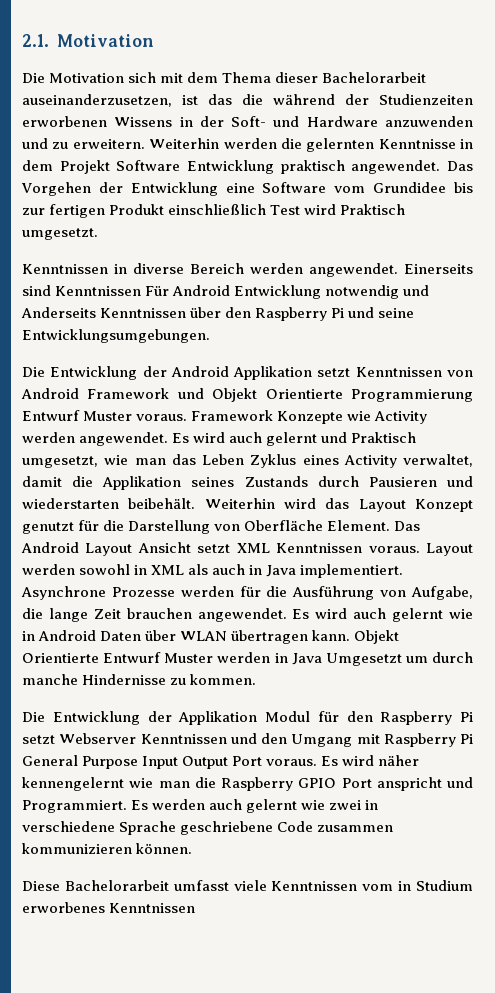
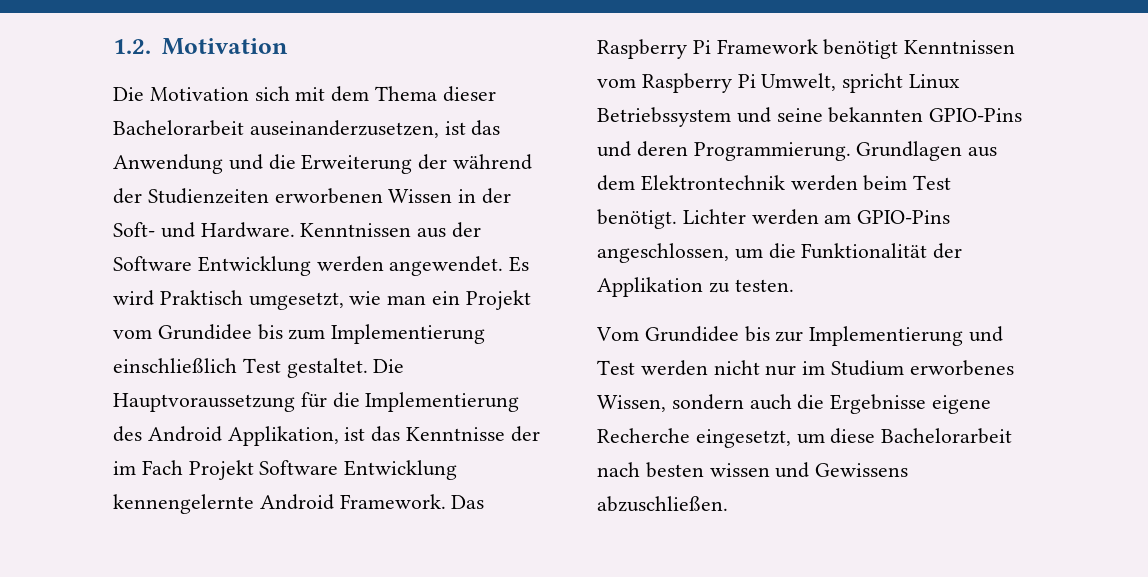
[22,34,49,47] 2.1. -> [113,39,151,54] 1.2.
[242,94,263,105] die -> [113,154,448,174] Anwendung und die Erweiterung der
[114,117,173,127] Wissens -> [388,189,453,203] Wissen
[306,116,473,127] [22,138,473,152] [22,160,473,174] [21,182,474,196] [22,204,406,218] [22,228,98,240] [22,263,473,277] [22,285,430,299] [21,307,415,321] [22,329,210,343] [22,366,473,380] [21,388,473,402] [22,410,428,424] Hardware anzuwenden und zu erweitern. Weiterhin werden die gelernten Kenntnisse in dem Projekt Software Entwicklung praktisch angewendet. Das Vorgehen der Entwicklung eine Software vom Grundidee bis zur fertigen Produkt einschließlich Test wird Praktisch umgesetzt. // Kenntnissen in diverse Bereich werden angewendet. Einerseits sind Kenntnissen Für Android Entwicklung notwendig und Anderseits Kenntnissen über den Raspberry Pi und seine Entwicklungsumgebungen. // Die Entwicklung der Android Applikation setzt Kenntnissen von Android Framework und Objekt Orientierte Programmierung Entwurf Muster voraus. Framework Konzepte wie Activity -> [200,222,482,238] [113,256,311,276] Hardware. Kenntnissen aus der Software Entwicklung
[229,432,348,446] auch gelernt und -> (154, 298) none
[171,454,473,468] [22,476,474,490] [22,498,473,512] [22,520,421,534] [21,542,474,556] [22,564,404,578] [21,586,474,600] [22,608,474,622] [22,630,400,644] [22,652,473,666] [22,674,257,685] [22,711,473,725] [22,733,473,747] [22,755,420,769] [22,777,473,791] [22,799,379,813] [22,821,394,835] [22,843,193,854] [22,880,474,891] [22,902,196,913] das Leben Zyklus eines Activity verwaltet, damit die Applikation seines Zustands durch Pausieren und wiederstarten beibehält. Weiterhin wird das Layout Konzept genutzt für die Darstellung von Oberfläche Element. Das Android Layout Ansicht setzt XML Kenntnissen voraus. Layout werden sowohl in XML als auch in Java implementiert. Asynchrone Prozesse werden für die Ausführung von Aufgabe, die lange Zeit brauchen angewendet. Es wird auch gelernt wie in Android Daten über WLAN übertragen kann. Objekt Orientierte Entwurf Muster werden in Java Umgesetzt um durch manche Hindernisse zu kommen. // Die Entwicklung der Applikation Modul für den Raspberry Pi setzt Webserver Kenntnissen und den Umgang mit Raspberry Pi General Purpose Input Output Port voraus. Es wird näher kennengelernt wie man die Raspberry GPIO Port anspricht und Programmiert. Es werden auch gelernt wie zwei in verschiedene Sprache geschriebene Code zusammen kommunizieren können. // Diese Bachelorarbeit umfasst viele Kenntnissen vom in Studium erworbenes Kenntnissen -> [432,290,531,310] [113,324,486,344] [113,358,405,378] [113,392,520,412] [113,426,540,446] [113,460,458,480] [113,494,485,514] [597,39,1016,59] [597,73,961,93] [597,107,1023,127] [597,141,998,161] [597,175,952,191] [597,209,951,229] [597,243,963,263] [597,277,794,297] [596,326,1004,346] [597,360,1014,376] [597,394,992,414] [597,428,1013,448] [597,462,909,478] [597,496,728,512] ein Projekt vom Grundidee bis zum Implementierung einschließlich Test gestaltet. Die Hauptvoraussetzung für die Implementierung des Android Applikation, ist das Kenntnisse der im Fach Projekt Software Entwicklung kennengelernte Android Framework. Das Raspberry Pi Framework benötigt Kenntnissen vom Raspberry Pi Umwelt, spricht Linux Betriebssystem und seine bekannten GPIO-Pins und deren Programmierung. Grundlagen aus dem Elektrontechnik werden beim Test benötigt. Lichter werden am GPIO-Pins angeschlossen, um die Funktionalität der Applikation zu testen. // Vom Grundidee bis zur Implementierung und Test werden nicht nur im Studium erworbenes Wissen, sondern auch die Ergebnisse eigene Recherche eingesetzt, um diese Bachelorarbeit nach besten wissen und Gewissens abzuschließen.

